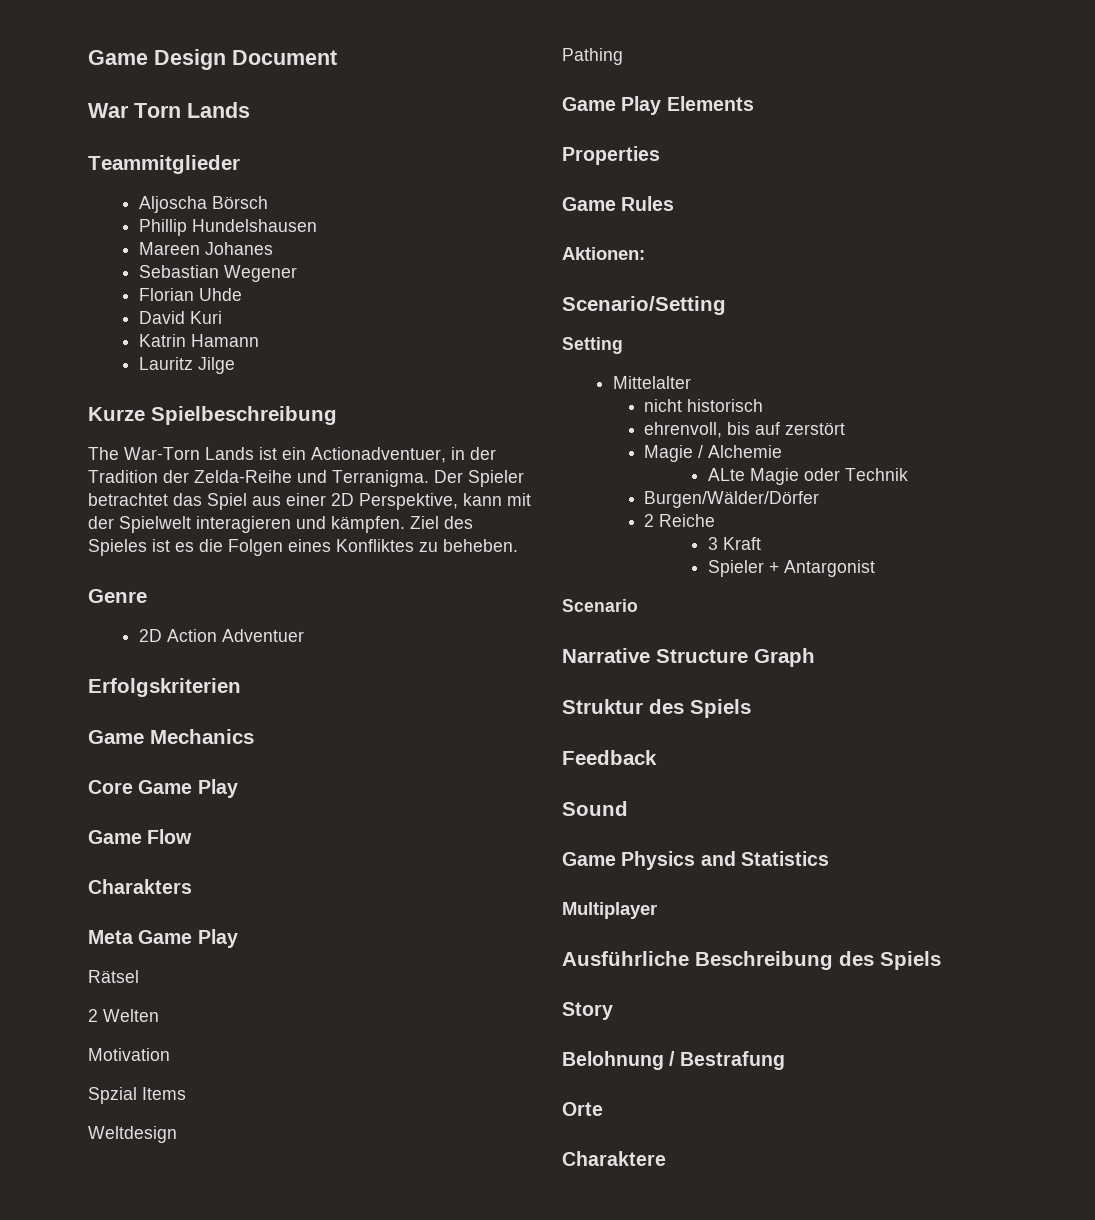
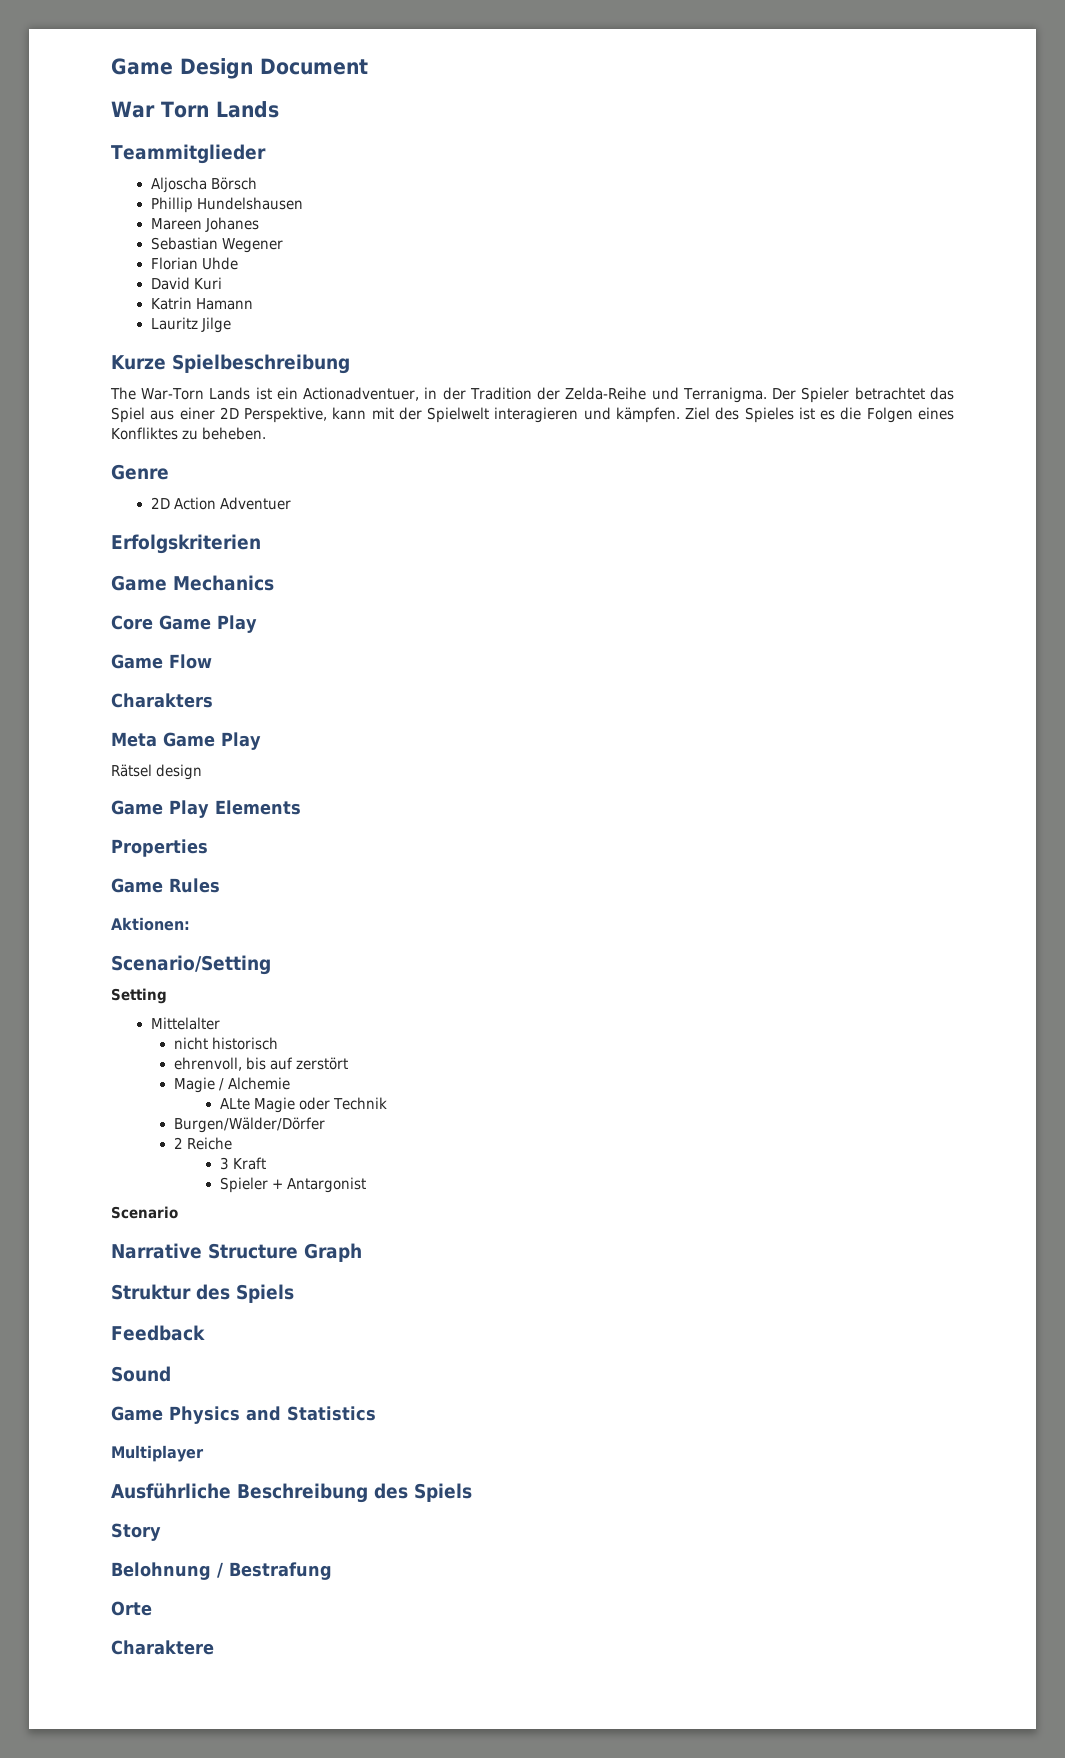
[88,1009,159,1022] [88,1048,170,1061] [88,1087,186,1104] [88,1126,177,1143] [562,48,623,65] // 2 Welten // Motivation // Spzial Items // Weltdesign // Pathing -> [156,764,203,780] design

